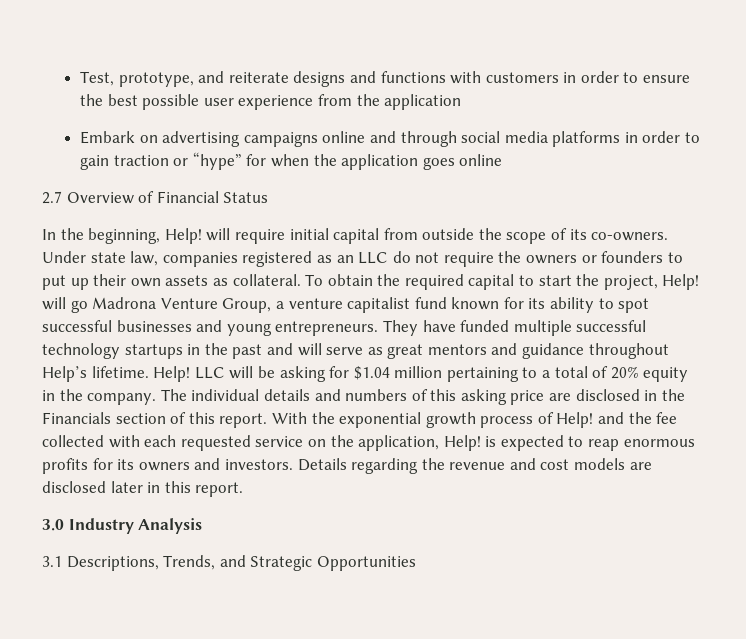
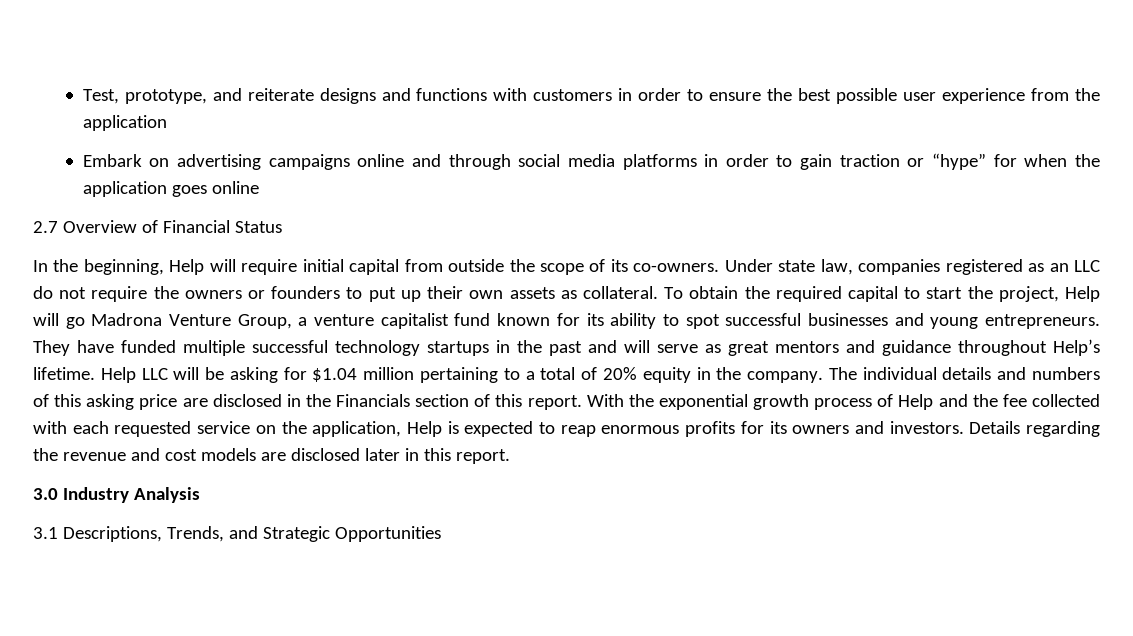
[164,228,202,244] Help! -> [169,259,205,275] Help
[662,274,700,290] Help! -> [1065,286,1101,302] Help
[153,366,191,382] Help! -> [100,367,136,383] Help
[556,412,594,428] Help! -> [898,394,934,410] Help
[443,435,481,451] Help! -> [406,421,442,437] Help

